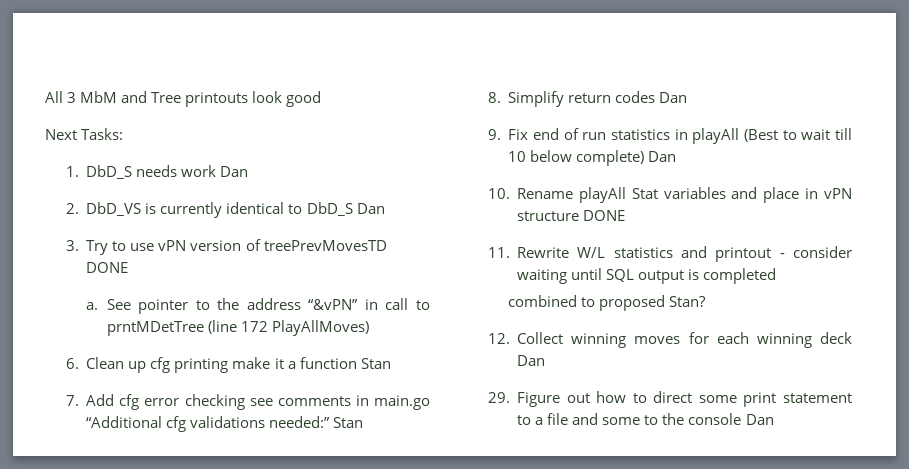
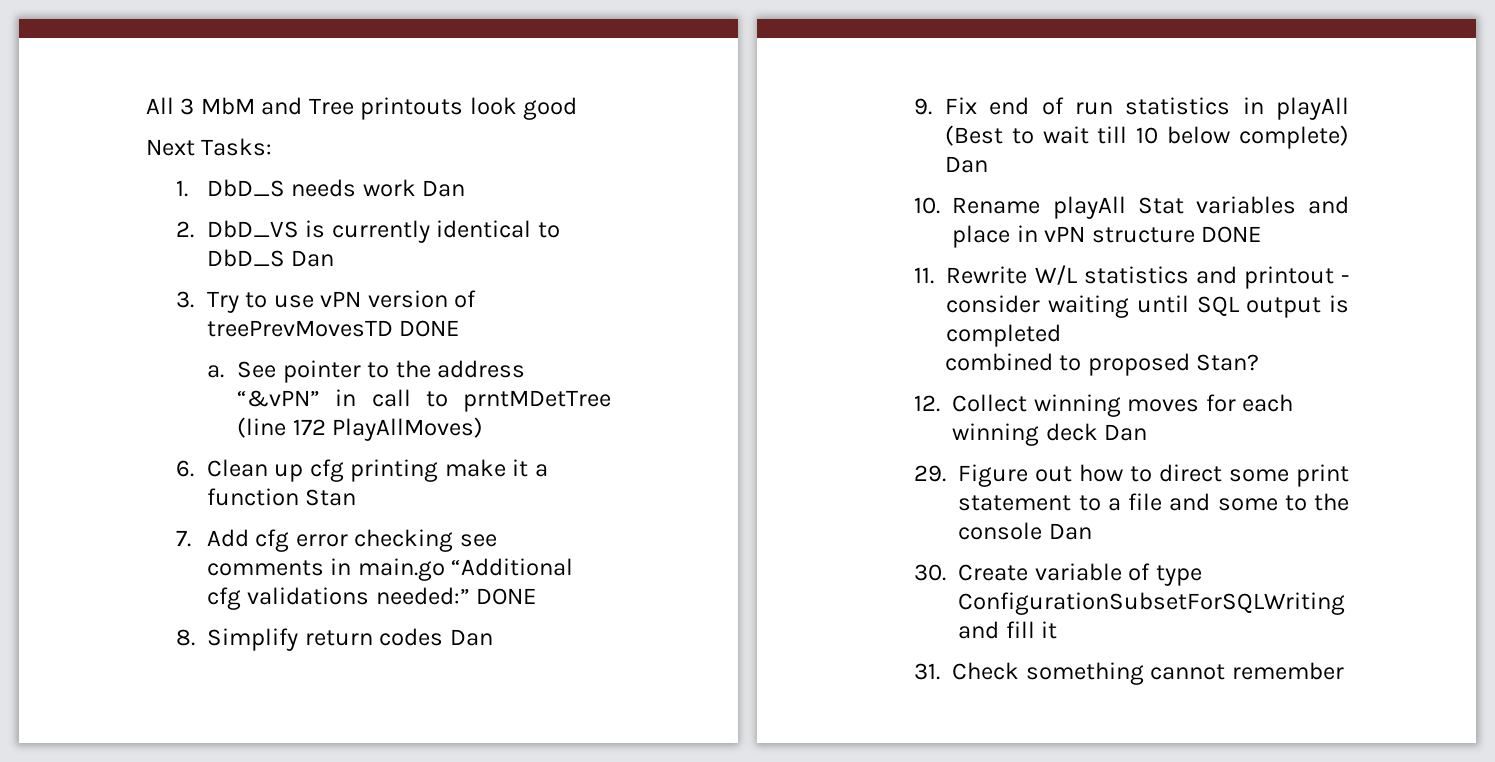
[333,417,364,428] Stan -> [476,588,537,605] DONE
(774, 419) none -> [914,563,1202,586] [958,592,1346,615] [958,621,1058,639] [914,662,1344,685] // 30. Create variable of type ConfigurationSubsetForSQLWriting and fill it // 31. Check something cannot remember

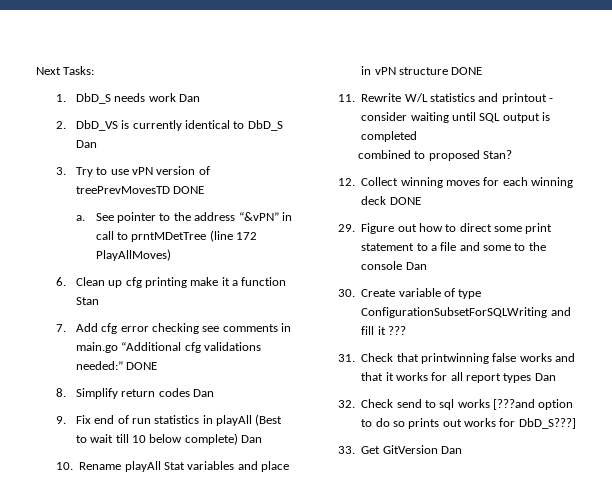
[146,97,578,120] All 3 MbM and Tree printouts look good // -> (36, 71) none
[1104,424,1148,441] Dan -> [389,197,421,205] DONE
(1058, 630) none -> [387,326,406,335] ???
[1025,662,1344,685] something cannot remember -> [396,353,576,364] [361,372,556,383] [337,399,574,410] [361,418,576,429] [337,445,462,454] that printwinning false works and that it works for all report types Dan // 32. Check send to sql works [???and option to do so prints out works for DbD_S???] // 33. Get GitVersion Dan

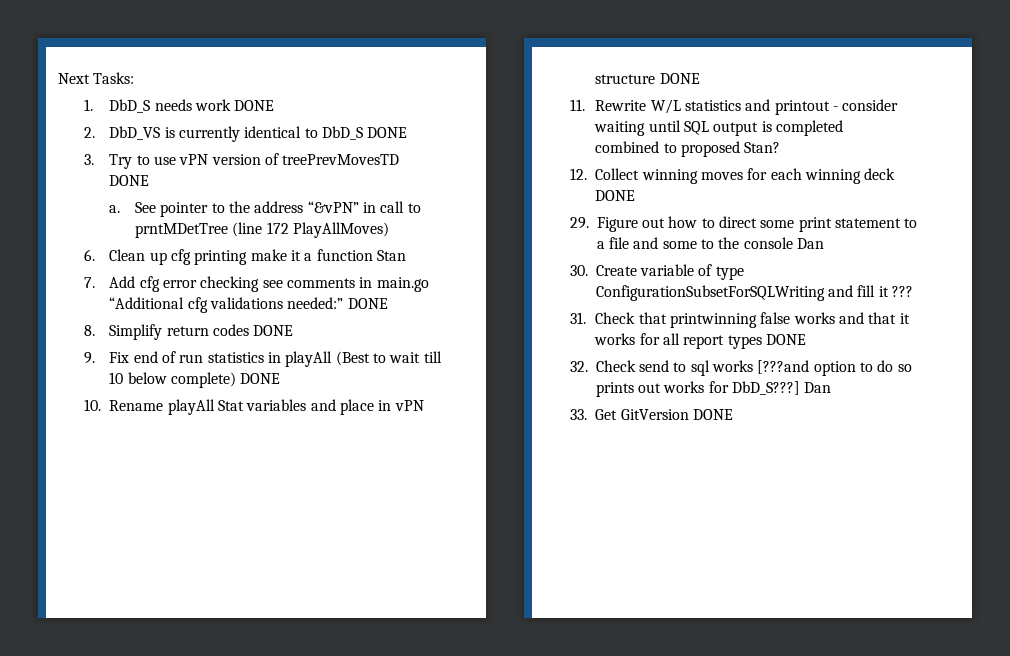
[178,94,200,102] Dan -> [234,100,275,111] DONE
[75,140,97,148] Dan -> [367,127,408,138] DONE
[192,389,214,397] Dan -> [253,325,294,336] DONE
[241,435,263,443] Dan -> [240,373,281,384] DONE
[534,373,556,381] Dan -> [765,334,806,345] DONE
(576, 423) none -> [804,382,832,393] Dan
[440,446,462,454] Dan -> [692,409,733,420] DONE

